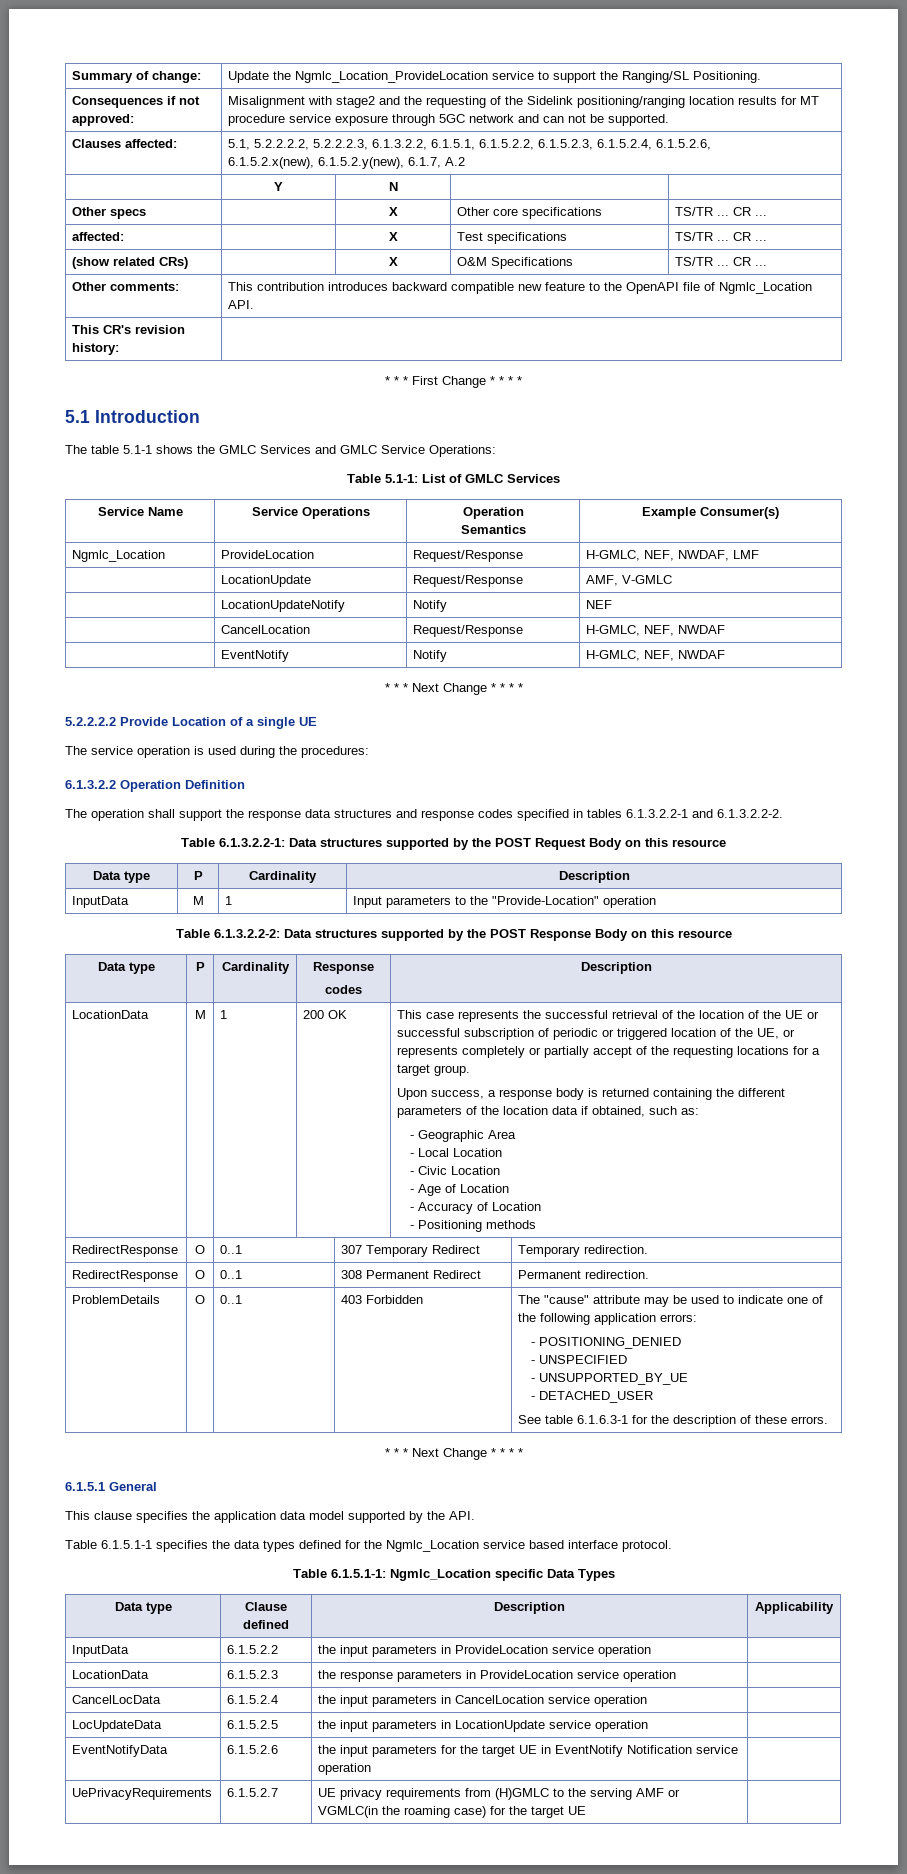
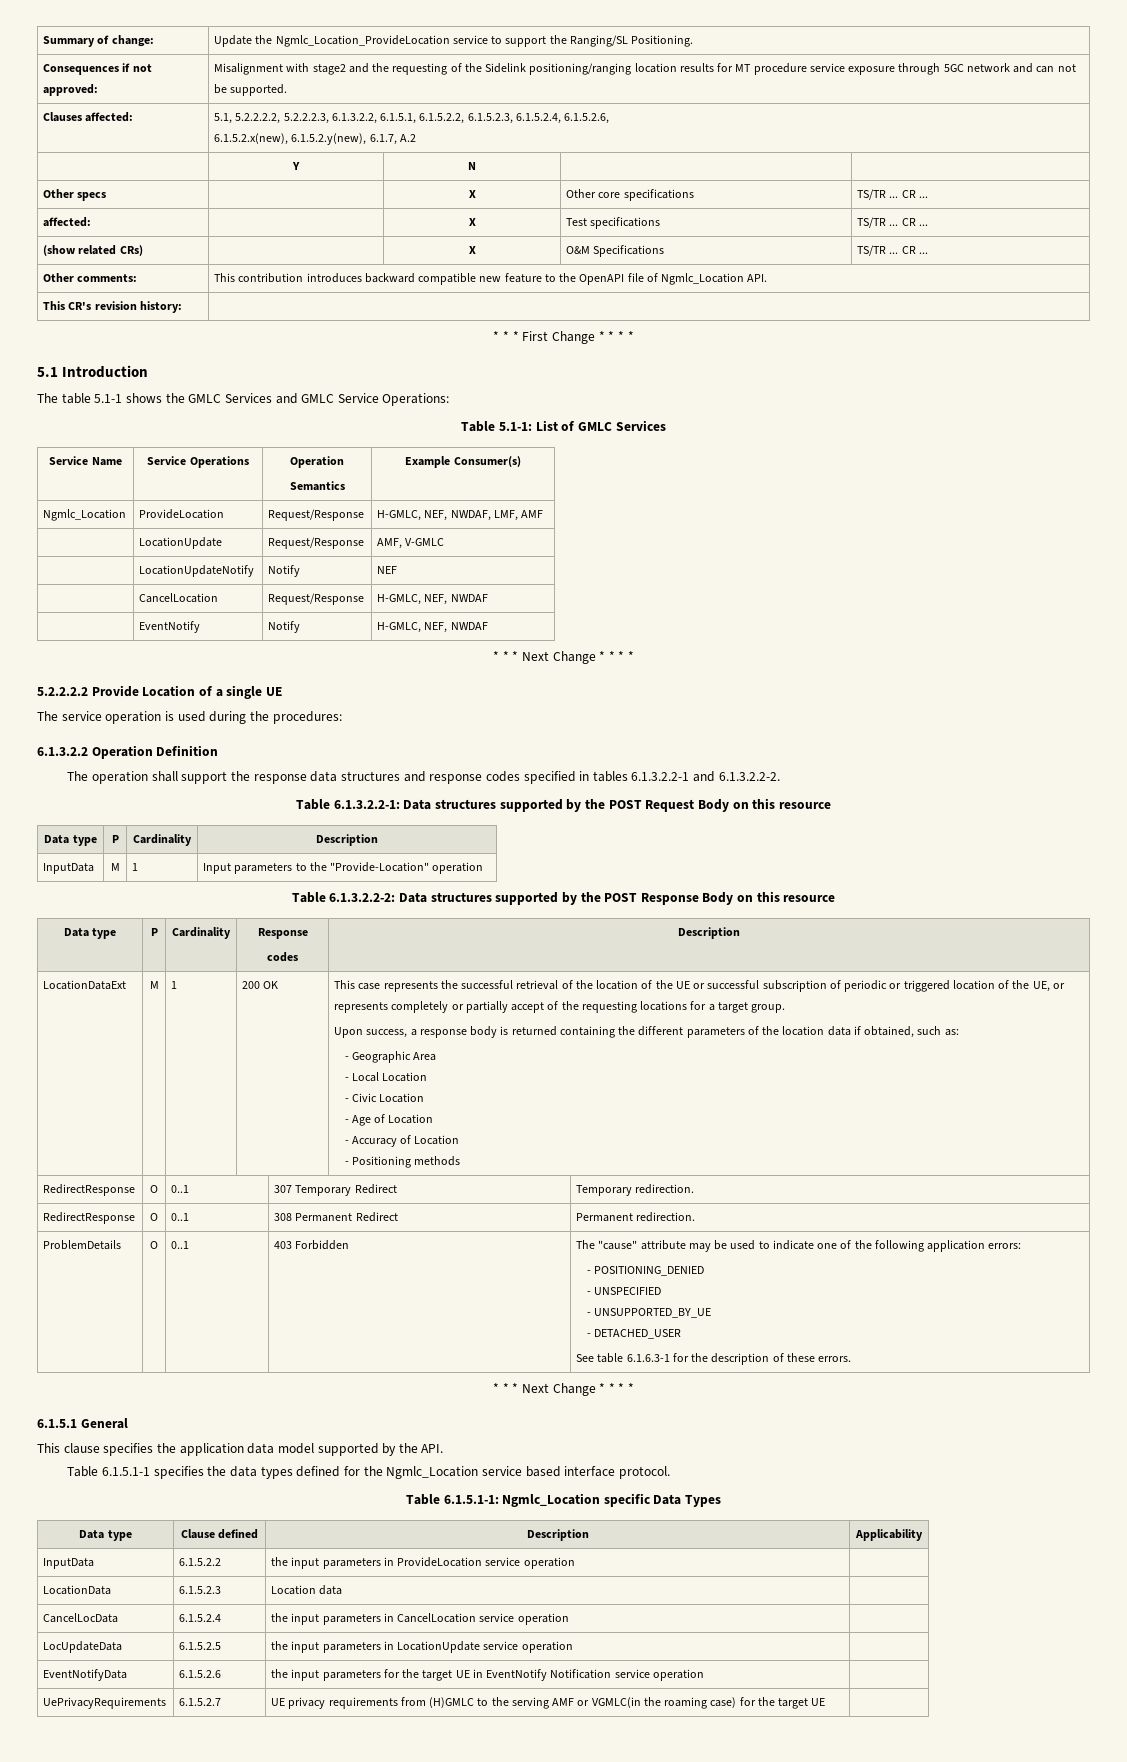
[733,550,760,559] LMF -> [493,510,544,521] LMF, AMF
[72,1010,150,1019] LocationData -> [43,980,127,990] LocationDataExt
[318,1670,677,1682] the response parameters in ProvideLocation service operation -> [271,1585,343,1595] Location data

